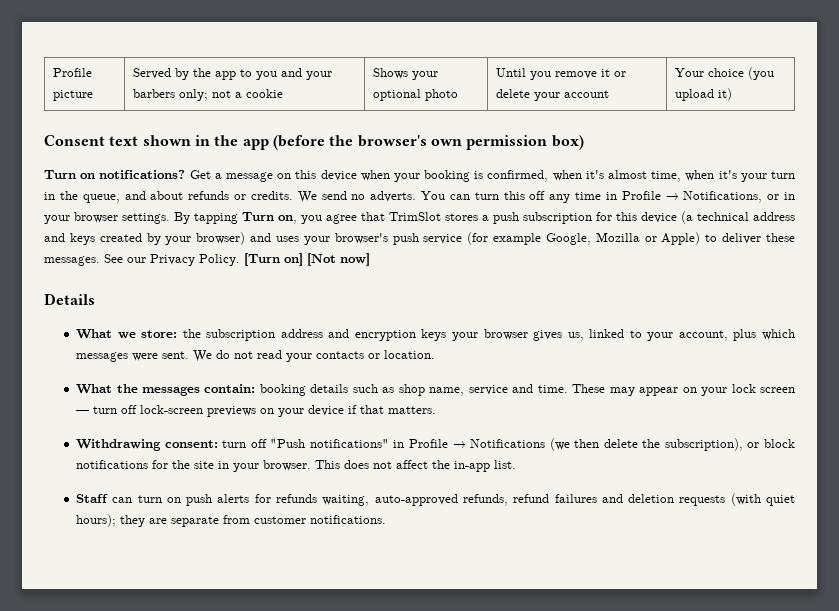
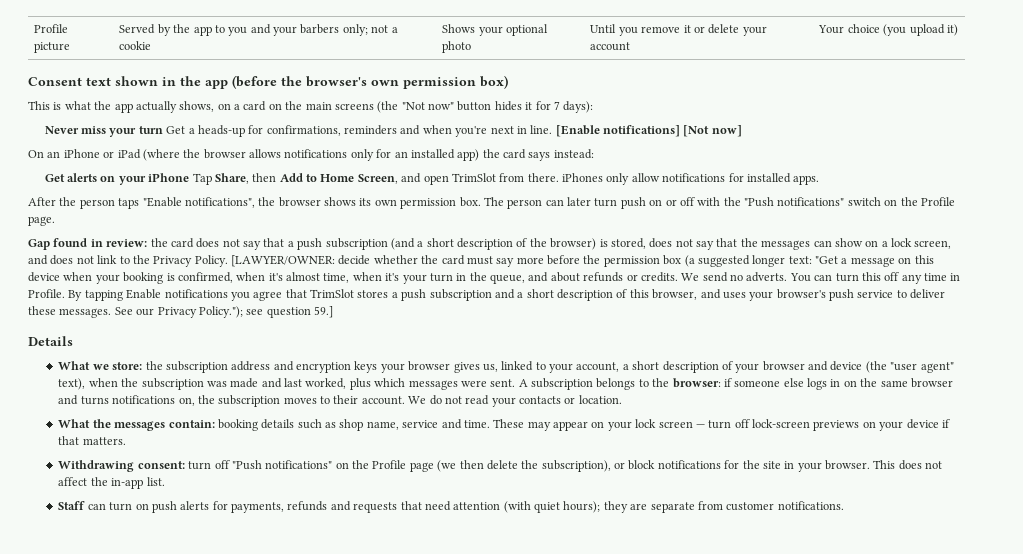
[44,170,211,179] Turn on notifications? Get -> [28,101,594,113] [44,125,742,137] [28,149,594,161] [44,173,820,185] [28,197,955,209] [28,216,55,226] [28,238,952,250] [28,255,838,267] This is what the app actually shows, on a card on the main screens (the "Not now" button hides it for 7 days): // Never miss your turn Get a heads-up for confirmations, reminders and when you're next in line. [Enable notifications] [Not now] // On an iPhone or iPad (where the browser allows notifications only for an installed app) the card says instead: // Get alerts on your iPhone Tap Share, then Add to Home Screen, and open TrimSlot from there. iPhones only allow notifications for installed apps. // After the person taps "Enable notifications", the browser shows its own permission box. The person can later turn push on or off with the "Push notifications" switch on the Profile page. // Gap found in review: the card does not say that a push subscription (and a short description of the browser) is stored, does not say that the messages can show on a lock screen, and does not link to the Privacy Policy. [LAWYER/OWNER: decide whether the card must say more before the permission box (a suggested longer text: "Get
[621,191,796,203] [44,212,297,224] Profile → Notifications, or in your browser settings. By tapping Turn on, -> [28,289,228,301] Profile. By tapping Enable notifications
[596,211,795,224] [44,232,246,245] for this device (a technical address and keys created by your browser) -> [494,289,698,301] and a short description of this browser,
[467,232,701,245] (for example Google, Mozilla or Apple) -> (894, 294) none
[199,253,370,266] Policy. [Turn on] [Not now] -> [198,306,333,318] Policy."); see question 59.]
(728, 335) none -> [622,361,954,373] [58,378,347,390] a short description of your browser and device (the "user agent" text), when the subscription was made and last worked,
(190, 355) none -> [518,378,953,390] [58,395,405,407] A subscription belongs to the browser: if someone else logs in on the same browser and turns notifications on, the subscription moves to their account.
[393,439,546,448] in Profile → Notifications -> [335,460,434,472] on the Profile page
[276,494,726,506] refunds waiting, auto-approved refunds, refund failures and deletion requests -> [231,501,501,513] payments, refunds and requests that need attention

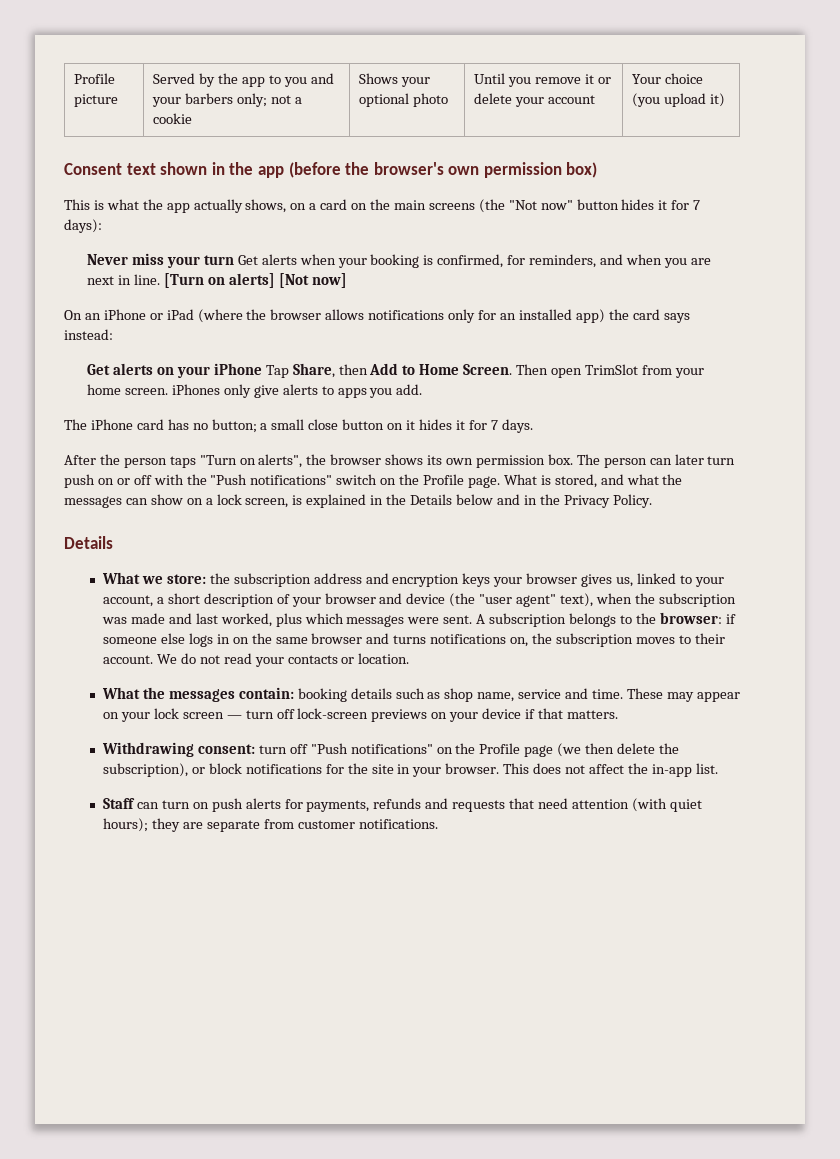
[188,125,681,137] a heads-up for confirmations, reminders and when you're next in line. [Enable notifications] -> [261,254,711,268] [87,273,275,288] alerts when your booking is confirmed, for reminders, and when you are next in line. [Turn on alerts]
[357,173,422,184] Screen, and -> [463,364,549,375] Screen. Then
[527,173,820,185] there. iPhones only allow notifications for installed apps. -> [674,368,704,378] [87,384,423,398] [64,419,533,433] your home screen. iPhones only give alerts to apps you add. // The iPhone card has no button; a small close button on it hides it for 7 days.
[142,197,255,208] "Enable notifications", -> [199,454,303,468] "Turn on alerts",
[28,238,738,250] // Gap found in review: the card does not say that a push subscription (and a short description of the browser) is stored, does not say that -> [503,474,659,488] What is stored, and what
[28,255,934,267] [28,272,961,284] [28,289,946,301] [28,306,333,318] and does not link to the Privacy Policy. [LAWYER/OWNER: decide whether the card must say more before the permission box (a suggested longer text: "Get a message on this device when your booking is confirmed, when it's almost time, when it's your turn in the queue, and about refunds or credits. We send no adverts. You can turn this off any time in Profile. By tapping Enable notifications you agree that TrimSlot stores a push subscription and a short description of this browser, and uses your browser's push service to deliver these messages. See our Privacy Policy."); see question 59.] -> [292,494,652,508] is explained in the Details below and in the Privacy Policy.

